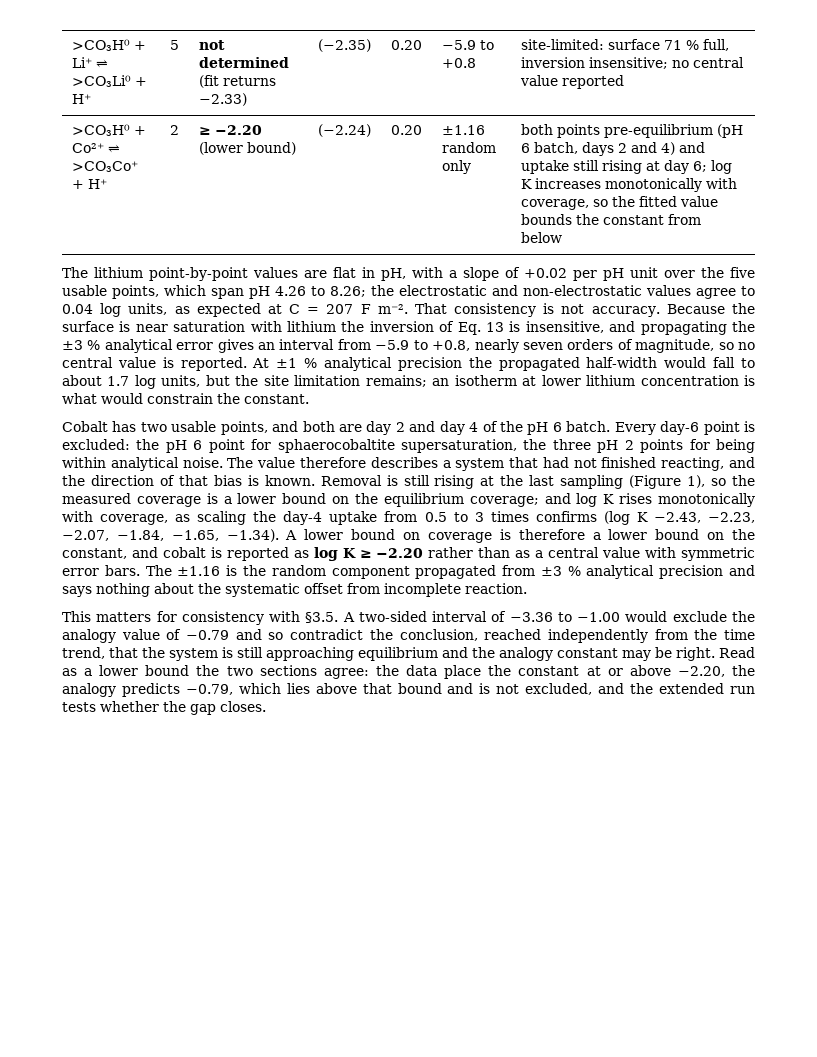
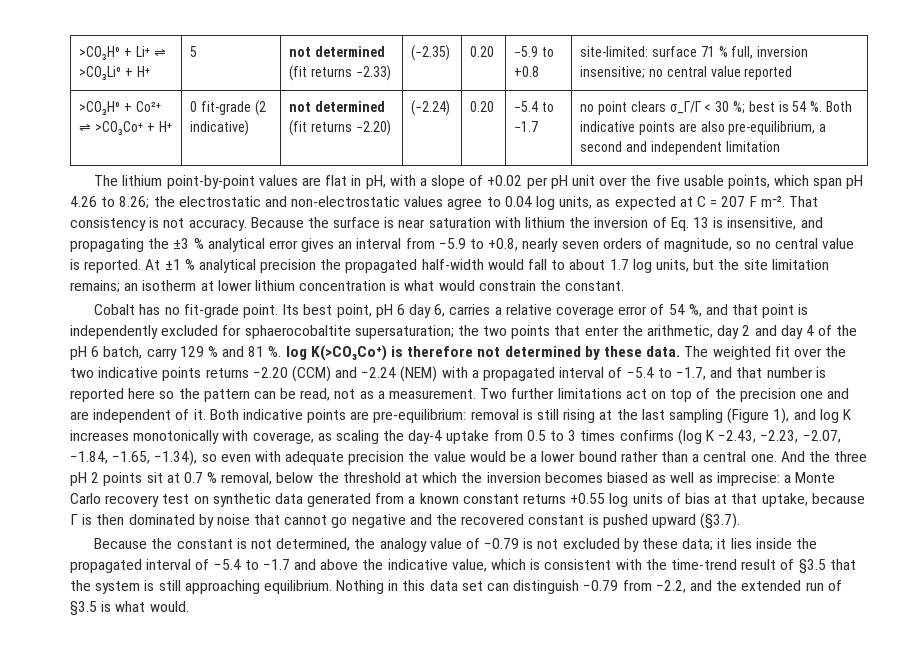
[169,125,179,135] [198,125,262,135] [198,142,296,155] [317,124,371,137] [390,125,422,135] [441,125,485,135] [441,142,496,153] [441,160,471,174] [520,124,743,138] [520,142,705,156] [520,160,732,174] [520,178,737,192] [520,196,718,210] [520,214,701,225] [520,232,562,243] 2 | ≥ −2.20 (lower bound) | (−2.24) | 0.20 | ±1.16 random only | both points pre-equilibrium (pH 6 batch, days 2 and 4) and uptake still rising at day 6; log K increases monotonically with coverage, so the fitted value bounds the constant from below -> [190,100,266,116] [190,120,250,136] [289,101,386,112] [289,120,391,136] [411,100,451,116] [470,101,495,112] [514,101,555,112] [514,121,539,132] [580,101,852,115] [580,121,827,135] [580,141,780,155] 0 fit-grade (2 indicative) | not determined (fit returns −2.20) | (−2.24) | 0.20 | −5.4 to −1.7 | no point clears σ_Γ/Γ < 30 %; best is 54 %. Both indicative points are also pre-equilibrium, a second and independent limitation
[140,421,362,435] two usable points, and both are -> [164,304,809,318] [70,325,714,339] no fit-grade point. Its best point, pH 6 day 6, carries a relative coverage error of 54 %, and that point is independently excluded for sphaerocobaltite supersaturation; the two points that enter the arithmetic,
[566,421,756,435] [62,439,756,453] [62,457,756,471] [62,475,382,486] batch. Every day-6 point is excluded: the pH 6 point for sphaerocobaltite supersaturation, the three pH 2 points for being within analytical noise. The value therefore describes a system that had not finished reacting, and the direction of that bias is known. Removal -> [103,345,847,361] [70,366,826,382] [70,388,850,402] [70,409,519,423] batch, carry 129 % and 81 %. log K(>CO₃Co⁺) is therefore not determined by these data. The weighted fit over the two indicative points returns −2.20 (CCM) and −2.24 (NEM) with a propagated interval of −5.4 to −1.7, and that number is reported here so the pattern can be read, not as a measurement. Two further limitations act on top of the precision one and are independent of it. Both indicative points are pre-equilibrium: removal
[711,475,756,486] [62,493,539,507] so the measured coverage is a lower bound on the equilibrium coverage; -> (790, 416) none
[619,493,653,504] rises -> [70,430,129,441] increases
[226,529,756,543] [62,547,424,561] −1.34). A lower bound on coverage is therefore a lower bound on the constant, and cobalt is reported as log K ≥ −2.20 -> [154,450,617,466] −1.34), so even with adequate precision the value would be a lower bound
[515,550,531,558] as -> (688, 456) none
[602,547,756,561] [62,565,756,579] [62,583,527,597] [62,611,727,625] value with symmetric error bars. The ±1.16 is the random component propagated from ±3 % analytical precision and says nothing about the systematic offset from incomplete reaction. // This matters for consistency with §3.5. A two-sided interval of −3.36 to −1.00 would exclude -> [750,451,868,462] [70,472,836,486] [70,493,865,507] [70,513,741,529] [94,538,351,551] one. And the three pH 2 points sit at 0.7 % removal, below the threshold at which the inversion becomes biased as well as imprecise: a Monte Carlo recovery test on synthetic data generated from a known constant returns +0.55 log units of bias at that uptake, because Γ is then dominated by noise that cannot go negative and the recovered constant is pushed upward (§3.7). // Because the constant is not determined,
[235,629,756,643] [62,647,105,659] and so contradict the conclusion, reached independently from the time trend, -> [523,538,817,552] [70,559,826,574] is not excluded by these data; it lies inside the propagated interval of −5.4 to −1.7 and above the indicative value, which is consistent with the time-trend result of §3.5
[358,647,755,661] [62,665,756,679] [62,683,755,697] [62,701,266,715] equilibrium and the analogy constant may be right. Read as a lower bound the two sections agree: the data place the constant at or above −2.20, the analogy predicts −0.79, which lies above that bound and is not excluded, and the extended run tests whether the gap closes. -> [263,580,842,594] [70,601,189,616] equilibrium. Nothing in this data set can distinguish −0.79 from −2.2, and the extended run of §3.5 is what would.

